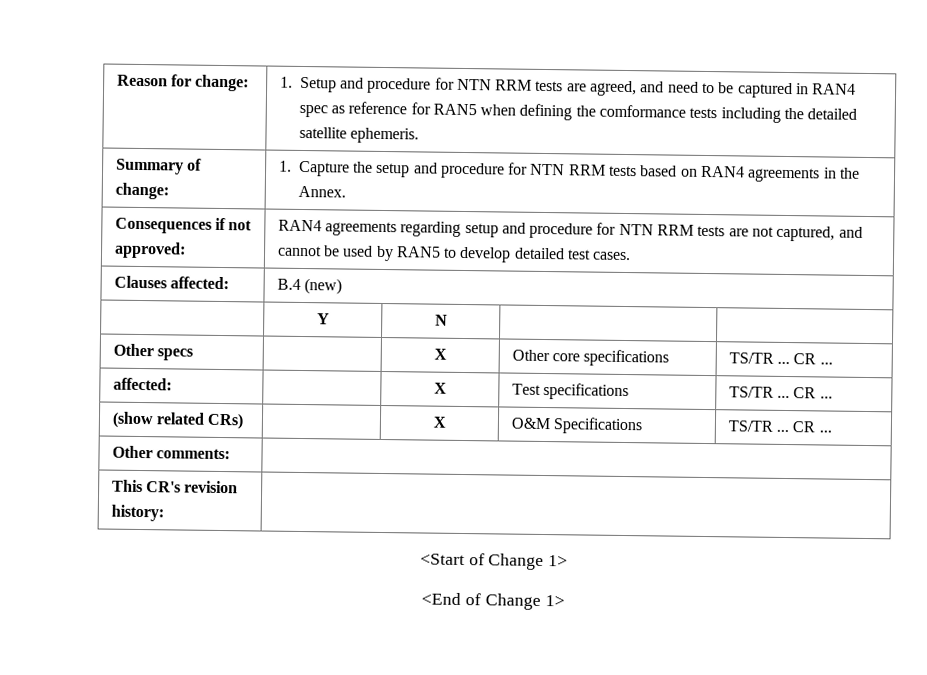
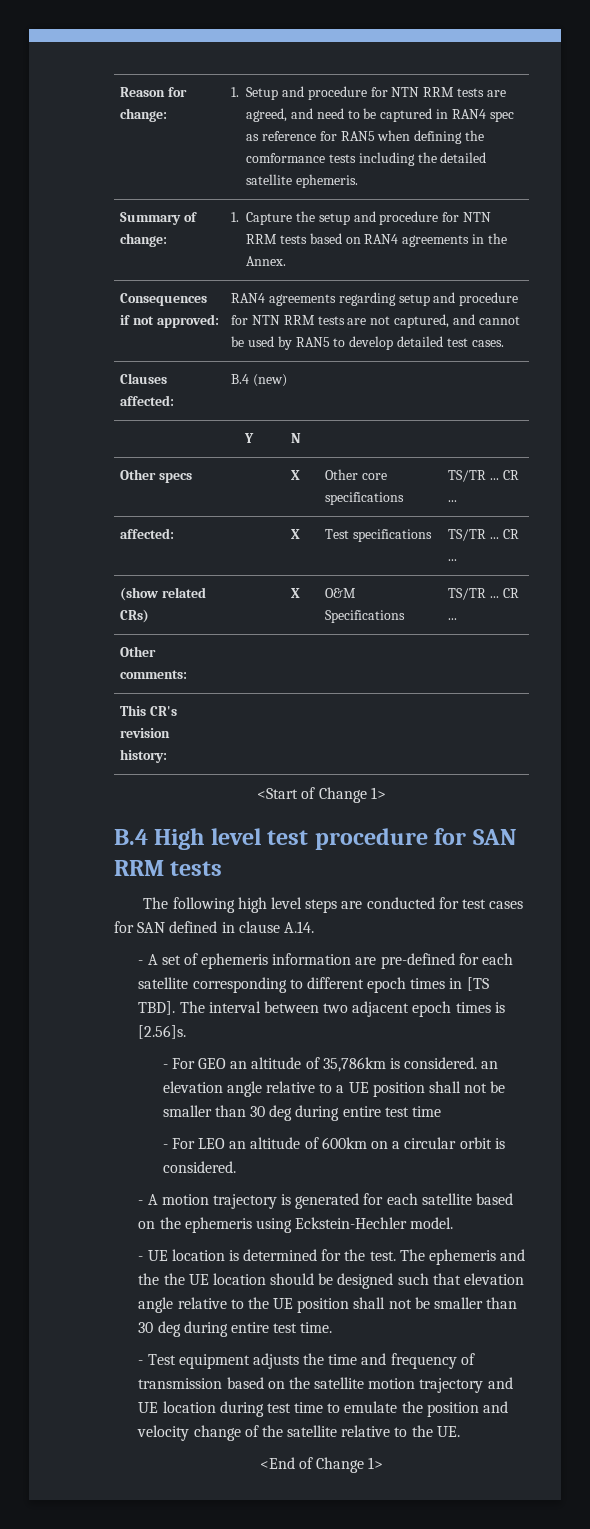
(569, 561) none -> [114,828,516,850] [114,860,223,876] [143,897,524,913] [114,921,314,933] [138,953,514,969] [138,977,489,993] [138,1001,505,1017] [138,1025,187,1039] [162,1057,499,1072] [162,1081,506,1097] [162,1105,441,1121] [162,1137,505,1149] [162,1161,236,1173] [138,1193,514,1209] [138,1217,454,1233] [138,1249,526,1265] [138,1273,525,1289] [138,1297,518,1313] [138,1321,333,1337] [138,1353,475,1369] [138,1377,513,1393] [138,1401,509,1417] [137,1425,460,1441] // B.4 High level test procedure for SAN RRM tests // The following high level steps are conducted for test cases for SAN defined in clause A.14. // - A set of ephemeris information are pre-defined for each satellite corresponding to different epoch times in [TS TBD]. The interval between two adjacent epoch times is [2.56]s. // - For GEO an altitude of 35,786km is considered. an elevation angle relative to a UE position shall not be smaller than 30 deg during entire test time // - For LEO an altitude of 600km on a circular orbit is considered. // - A motion trajectory is generated for each satellite based on the ephemeris using Eckstein-Hechler model. // - UE location is determined for the test. The ephemeris and the the UE location should be designed such that elevation angle relative to the UE position shall not be smaller than 30 deg during entire test time. // - Test equipment adjusts the time and frequency of transmission based on the satellite motion trajectory and UE location during test time to emulate the position and velocity change of the satellite relative to the UE.

